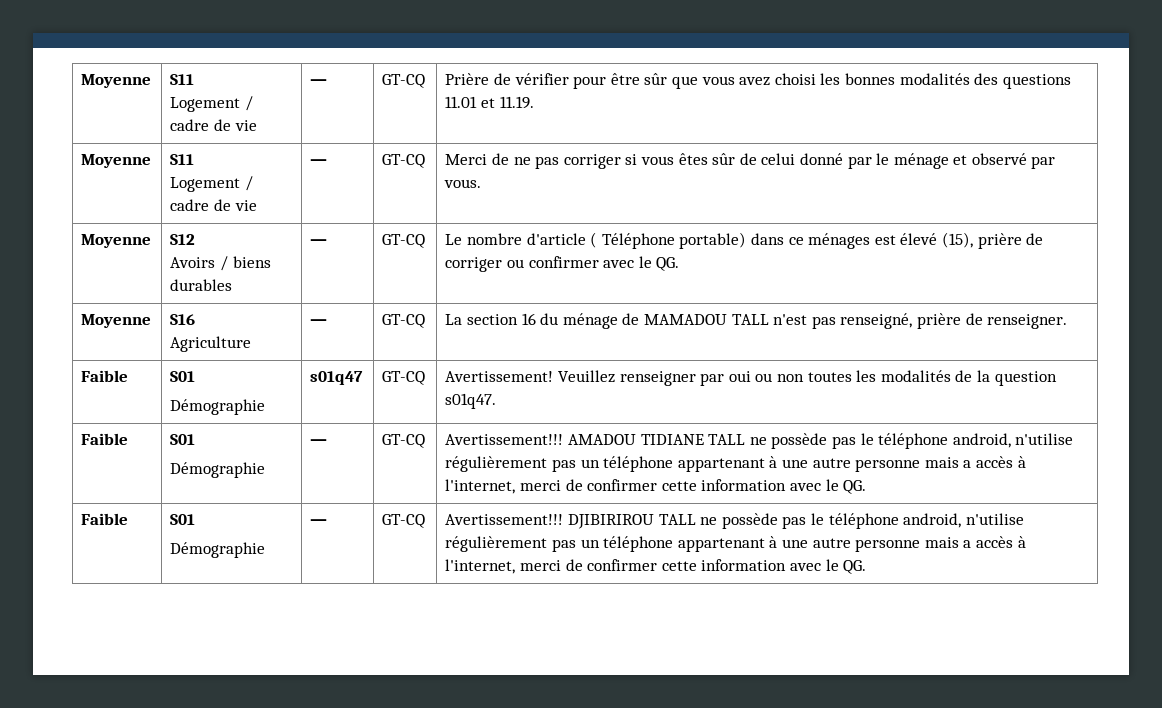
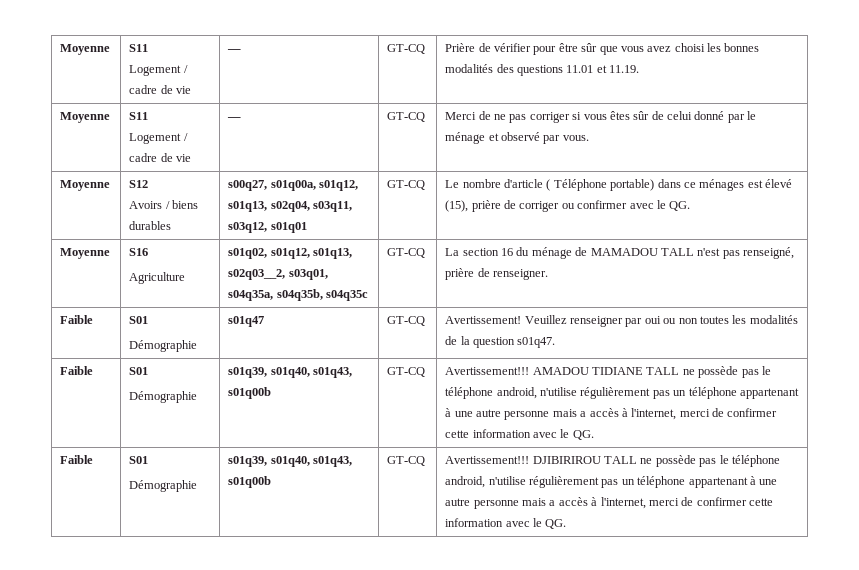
[310,239,328,245] — -> [228,180,359,191] [228,201,353,212] [228,222,307,233] s00q27, s01q00a, s01q12, s01q13, s02q04, s03q11, s03q12, s01q01
[310,319,328,325] — -> [228,248,353,259] [228,269,328,280] [228,289,369,301] s01q02, s01q12, s01q13, s02q03__2, s03q01, s04q35a, s04q35b, s04q35c
[310,439,328,445] — -> [228,367,353,378] [228,387,272,399] s01q39, s01q40, s01q43, s01q00b
[310,519,328,525] — -> [228,456,353,467] [228,476,272,488] s01q39, s01q40, s01q43, s01q00b

